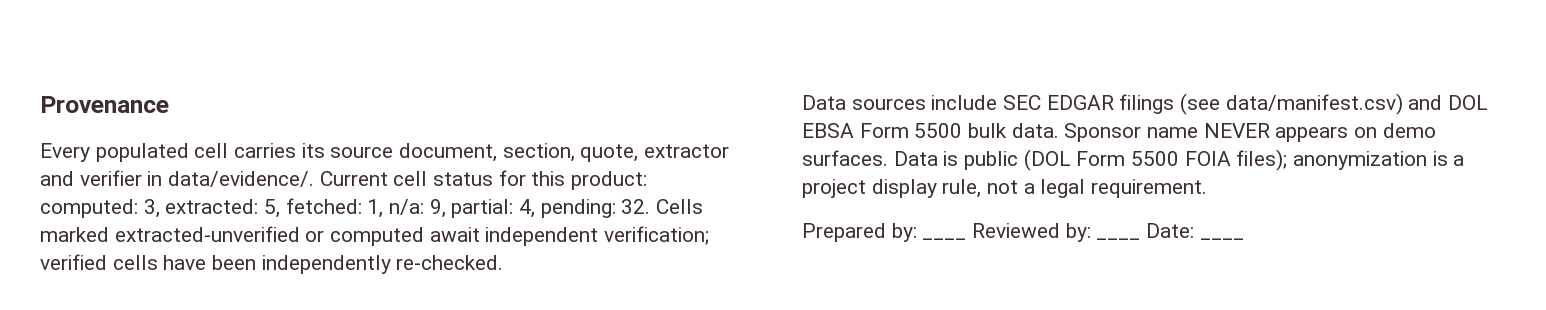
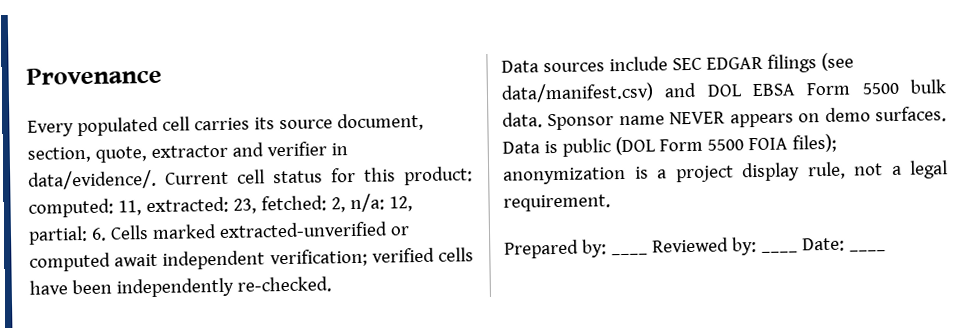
[143,198,651,218] 3, extracted: 5, fetched: 1, n/a: 9, partial: 4, pending: 32. -> [117,193,413,216] [28,225,107,245] 11, extracted: 23, fetched: 2, n/a: 12, partial: 6.

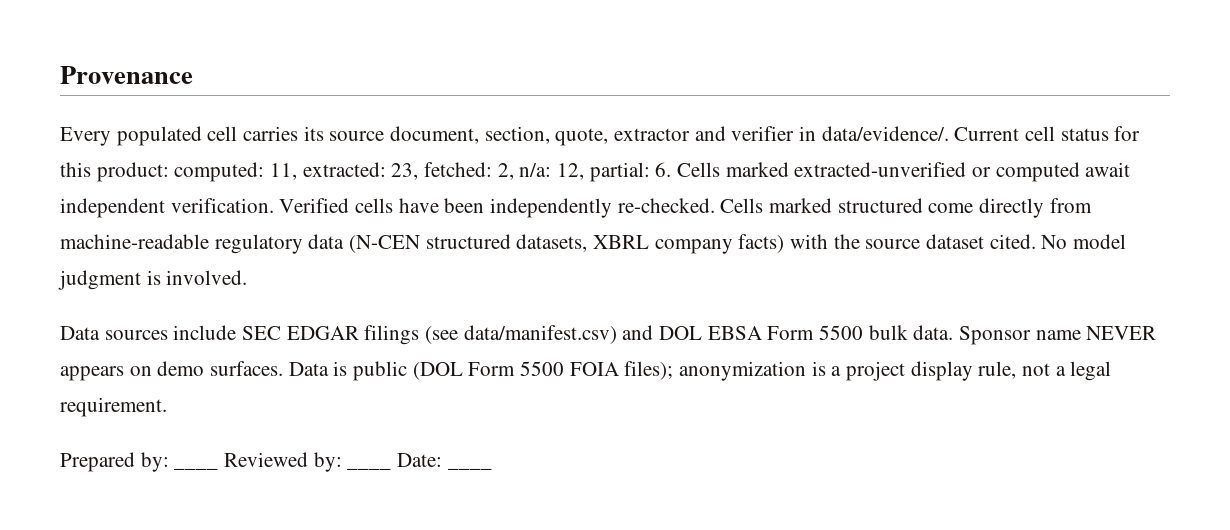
[269,247,435,268] verification; verified -> [170,198,350,213] verification. Verified
(332, 284) none -> [720,198,1092,218] [60,234,1127,254] [58,270,248,290] Cells marked structured come directly from machine-readable regulatory data (N-CEN structured datasets, XBRL company facts) with the source dataset cited. No model judgment is involved.

